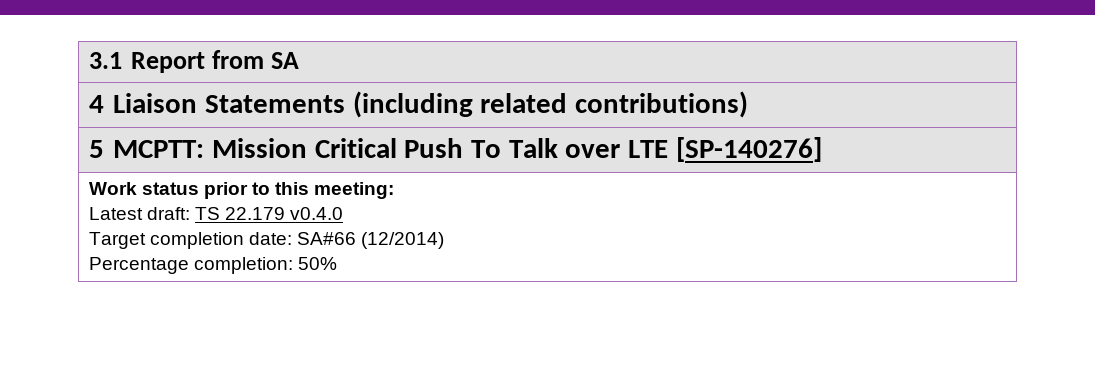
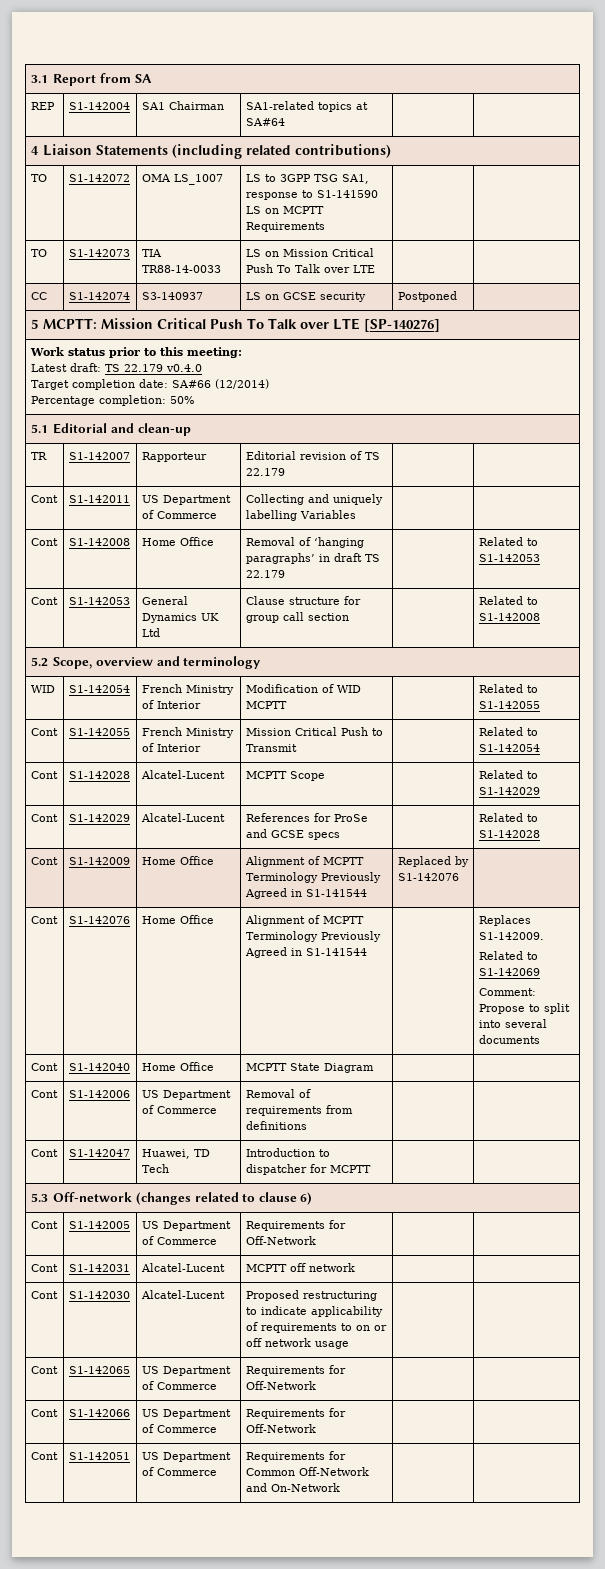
(299, 60) none -> [30,102,55,110] [68,102,130,110] [141,101,224,110] [245,101,368,112] [245,118,285,126] // REP | S1-142004 | SA1 Chairman | SA1-related topics at SA#64 | |
(748, 104) none -> [30,174,47,182] [68,174,130,182] [141,174,223,185] [245,174,369,184] [245,190,378,200] [245,206,324,214] [245,222,325,232] [30,249,47,257] [68,249,130,257] [141,249,162,257] [141,265,221,273] [245,248,374,257] [245,264,375,273] [30,292,47,300] [68,292,130,300] [141,292,203,300] [245,292,366,302] [397,291,457,302] // TO | S1-142072 | OMA LS_1007 | LS to 3GPP TSG SA1, response to S1-141590 LS on MCPTT Requirements | | // TO | S1-142073 | TIA TR88-14-0033 | LS on Mission Critical Push To Talk over LTE | | // CC | S1-142074 | S3-140937 | LS on GCSE security | Postponed |
(337, 263) none -> [30,423,191,436] [30,452,47,460] [68,452,130,460] [141,452,207,462] [245,451,380,460] [245,468,285,476] [30,495,58,503] [68,495,130,503] [141,495,231,505] [141,510,217,519] [245,494,383,505] [245,510,356,521] [30,538,58,546] [68,538,130,546] [141,537,214,546] [245,537,364,548] [245,553,380,564] [245,570,285,578] [478,537,538,546] [478,554,540,562] [30,597,58,605] [68,597,130,605] [141,596,188,605] [141,613,219,623] [141,628,160,637] [245,596,361,605] [245,612,349,623] [478,596,538,605] [478,613,540,621] [30,656,261,669] [30,685,55,693] [68,685,130,693] [141,684,234,695] [141,700,201,709] [245,684,361,693] [245,701,287,709] [478,684,538,693] [478,701,540,709] [30,728,58,736] [68,728,130,736] [141,727,234,738] [141,743,201,752] [245,727,383,736] [245,744,297,752] [478,727,538,736] [478,744,540,752] [30,771,58,779] [68,771,130,779] [140,770,225,779] [245,771,325,781] [478,770,538,779] [478,787,540,795] [30,814,58,822] [68,814,130,822] [140,813,225,822] [245,813,368,822] [245,829,340,840] [478,813,538,822] [478,830,540,838] [30,857,58,865] [68,857,130,865] [141,856,214,865] [244,856,364,867] [245,872,381,883] [244,888,367,899] [397,856,469,867] [397,873,459,881] [30,916,58,924] [68,916,130,924] [141,915,214,924] [244,915,364,926] [245,931,381,942] [244,947,367,958] [478,915,531,926] [478,932,544,940] [478,951,538,960] [478,968,540,976] [478,988,536,996] [478,1003,570,1014] [478,1019,547,1028] [478,1035,540,1044] [30,1063,58,1071] [68,1063,130,1071] [141,1062,214,1071] [245,1063,374,1073] [30,1090,58,1098] [68,1090,130,1098] [141,1090,231,1100] [141,1105,217,1114] [245,1089,311,1098] [245,1105,353,1116] [245,1121,307,1130] [30,1149,58,1157] [68,1149,130,1157] [141,1149,210,1159] [141,1164,169,1173] [245,1148,330,1157] [245,1164,371,1175] [30,1192,313,1205] [30,1221,58,1229] [68,1221,130,1229] [141,1221,231,1231] [141,1236,217,1245] [245,1220,346,1231] [245,1236,316,1245] [30,1264,58,1272] [68,1264,130,1272] [140,1263,225,1272] [245,1263,355,1272] [30,1291,58,1299] [68,1291,130,1299] [140,1290,225,1299] [245,1290,377,1301] [245,1306,383,1317] [245,1322,387,1333] [245,1338,349,1349] [30,1366,58,1374] [68,1366,130,1374] [141,1366,231,1376] [141,1381,217,1390] [245,1365,346,1376] [245,1381,316,1390] [30,1409,58,1417] [68,1409,130,1417] [141,1409,231,1419] [141,1424,217,1433] [245,1408,346,1419] [245,1424,316,1433] [30,1452,58,1460] [68,1452,130,1460] [141,1452,231,1462] [141,1467,217,1476] [245,1451,346,1462] [245,1467,369,1476] [245,1483,340,1492] // 5.1 Editorial and clean-up // TR | S1-142007 | Rapporteur | Editorial revision of TS 22.179 | | // Cont | S1-142011 | US Department of Commerce | Collecting and uniquely labelling Variables | | // Cont | S1-142008 | Home Office | Removal of ‘hanging paragraphs’ in draft TS 22.179 | | Related to S1-142053 // Cont | S1-142053 | General Dynamics UK Ltd | Clause structure for group call section | | Related to S1-142008 // 5.2 Scope, overview and terminology // WID | S1-142054 | French Ministry of Interior | Modification of WID MCPTT | | Related to S1-142055 // Cont | S1-142055 | French Ministry of Interior | Mission Critical Push to Transmit | | Related to S1-142054 // Cont | S1-142028 | Alcatel-Lucent | MCPTT Scope | | Related to S1-142029 // Cont | S1-142029 | Alcatel-Lucent | References for ProSe and GCSE specs | | Related to S1-142028 // Cont | S1-142009 | Home Office | Alignment of MCPTT Terminology Previously Agreed in S1-141544 | Replaced by S1-142076 | // Cont | S1-142076 | Home Office | Alignment of MCPTT Terminology Previously Agreed in S1-141544 | | Replaces S1-142009. // Related to S1-142069 // Comment: Propose to split into several documents // Cont | S1-142040 | Home Office | MCPTT State Diagram | | // Cont | S1-142006 | US Department of Commerce | Removal of requirements from definitions | | // Cont | S1-142047 | Huawei, TD Tech | Introduction to dispatcher for MCPTT | | // 5.3 Off-network (changes related to clause 6) // Cont | S1-142005 | US Department of Commerce | Requirements for Off-Network | | // Cont | S1-142031 | Alcatel-Lucent | MCPTT off network | | // Cont | S1-142030 | Alcatel-Lucent | Proposed restructuring to indicate applicability of requirements to on or off network usage | | // Cont | S1-142065 | US Department of Commerce | Requirements for Off-Network | | // Cont | S1-142066 | US Department of Commerce | Requirements for Off-Network | | // Cont | S1-142051 | US Department of Commerce | Requirements for Common Off-Network and On-Network | |

